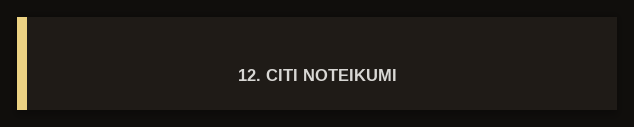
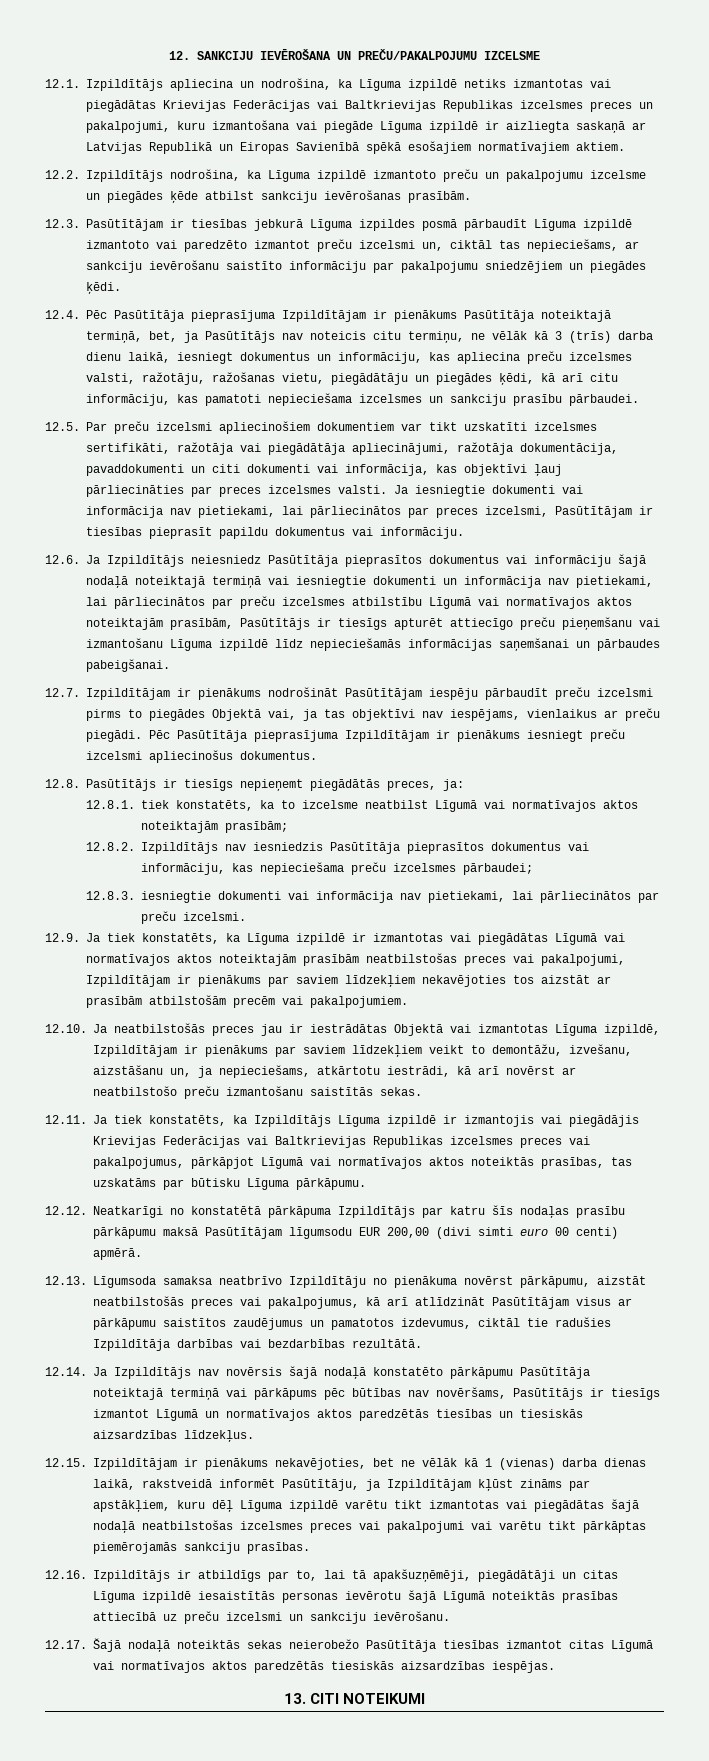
(261, 75) none -> [197,48,540,60] [45,78,611,91] [86,100,653,112] [86,120,646,133] [86,141,625,154] [45,169,646,182] [86,190,471,203] [45,219,632,231] [86,239,639,252] [86,260,646,273] [86,282,121,294] [45,310,611,322] [86,331,653,343] [86,351,632,364] [86,372,618,385] [86,393,639,406] [45,421,597,434] [86,442,618,455] [86,464,562,476] [86,485,583,497] [86,506,653,518] [86,527,464,539] [45,554,646,567] [86,576,653,588] [86,596,632,609] [86,617,660,630] [86,638,660,651] [86,659,170,672] [45,687,653,700] [86,708,660,721] [86,729,625,742] [86,750,317,763] [45,779,464,791] [85,800,638,812] [140,821,288,833] [85,842,589,854] [140,862,533,875] [85,891,659,903] [140,911,246,924] [45,933,625,945] [86,953,625,966] [86,975,611,987] [86,995,408,1008] [45,1023,660,1036] [93,1044,632,1057] [93,1065,576,1078] [93,1086,422,1099] [45,1115,639,1127] [93,1136,590,1148] [93,1157,632,1169] [93,1178,366,1190] [45,1205,625,1218] [93,1227,618,1239] [93,1248,142,1260] [45,1276,646,1288] [93,1296,632,1309] [93,1317,611,1330] [93,1339,422,1351] [45,1366,590,1379] [93,1387,660,1400] [93,1409,583,1421] [93,1430,254,1442] [45,1458,646,1470] [93,1479,590,1491] [93,1499,639,1512] [93,1520,646,1533] [93,1542,310,1554] [45,1569,618,1582] [93,1590,618,1603] [93,1611,450,1624] [45,1638,653,1652] [93,1661,555,1673] [283,1693,306,1704] SANKCIJU IEVĒROŠANA UN PREČU/PAKALPOJUMU IZCELSME // 12.1. Izpildītājs apliecina un nodrošina, ka Līguma izpildē netiks izmantotas vai piegādātas Krievijas Federācijas vai Baltkrievijas Republikas izcelsmes preces un pakalpojumi, kuru izmantošana vai piegāde Līguma izpildē ir aizliegta saskaņā ar Latvijas Republikā un Eiropas Savienībā spēkā esošajiem normatīvajiem aktiem. // 12.2. Izpildītājs nodrošina, ka Līguma izpildē izmantoto preču un pakalpojumu izcelsme un piegādes ķēde atbilst sankciju ievērošanas prasībām. // 12.3. Pasūtītājam ir tiesības jebkurā Līguma izpildes posmā pārbaudīt Līguma izpildē izmantoto vai paredzēto izmantot preču izcelsmi un, ciktāl tas nepieciešams, ar sankciju ievērošanu saistīto informāciju par pakalpojumu sniedzējiem un piegādes ķēdi. // 12.4. Pēc Pasūtītāja pieprasījuma Izpildītājam ir pienākums Pasūtītāja noteiktajā termiņā, bet, ja Pasūtītājs nav noteicis citu termiņu, ne vēlāk kā 3 (trīs) darba dienu laikā, iesniegt dokumentus un informāciju, kas apliecina preču izcelsmes valsti, ražotāju, ražošanas vietu, piegādātāju un piegādes ķēdi, kā arī citu informāciju, kas pamatoti nepieciešama izcelsmes un sankciju prasību pārbaudei. // 12.5. Par preču izcelsmi apliecinošiem dokumentiem var tikt uzskatīti izcelsmes sertifikāti, ražotāja vai piegādātāja apliecinājumi, ražotāja dokumentācija, pavaddokumenti un citi dokumenti vai informācija, kas objektīvi ļauj pārliecināties par preces izcelsmes valsti. Ja iesniegtie dokumenti vai informācija nav pietiekami, lai pārliecinātos par preces izcelsmi, Pasūtītājam ir tiesības pieprasīt papildu dokumentus vai informāciju. // 12.6. Ja Izpildītājs neiesniedz Pasūtītāja pieprasītos dokumentus vai informāciju šajā nodaļā noteiktajā termiņā vai iesniegtie dokumenti un informācija nav pietiekami, lai pārliecinātos par preču izcelsmes atbilstību Līgumā vai normatīvajos aktos noteiktajām prasībām, Pasūtītājs ir tiesīgs apturēt attiecīgo preču pieņemšanu vai izmantošanu Līguma izpildē līdz nepieciešamās informācijas saņemšanai un pārbaudes pabeigšanai. // 12.7. Izpildītājam ir pienākums nodrošināt Pasūtītājam iespēju pārbaudīt preču izcelsmi pirms to piegādes Objektā vai, ja tas objektīvi nav iespējams, vienlaikus ar preču piegādi. Pēc Pasūtītāja pieprasījuma Izpildītājam ir pienākums iesniegt preču izcelsmi apliecinošus dokumentus. // 12.8. Pasūtītājs ir tiesīgs nepieņemt piegādātās preces, ja: // 12.8.1. tiek konstatēts, ka to izcelsme neatbilst Līgumā vai normatīvajos aktos noteiktajām prasībām; // 12.8.2. Izpildītājs nav iesniedzis Pasūtītāja pieprasītos dokumentus vai informāciju, kas nepieciešama preču izcelsmes pārbaudei; // 12.8.3. iesniegtie dokumenti vai informācija nav pietiekami, lai pārliecinātos par preču izcelsmi. // 12.9. Ja tiek konstatēts, ka Līguma izpildē ir izmantotas vai piegādātas Līgumā vai normatīvajos aktos noteiktajām prasībām neatbilstošas preces vai pakalpojumi, Izpildītājam ir pienākums par saviem līdzekļiem nekavējoties tos aizstāt ar prasībām atbilstošām precēm vai pakalpojumiem. // 12.10. Ja neatbilstošās preces jau ir iestrādātas Objektā vai izmantotas Līguma izpildē, Izpildītājam ir pienākums par saviem līdzekļiem veikt to demontāžu, izvešanu, aizstāšanu un, ja nepieciešams, atkārtotu iestrādi, kā arī novērst ar neatbilstošo preču izmantošanu saistītās sekas. // 12.11. Ja tiek konstatēts, ka Izpildītājs Līguma izpildē ir izmantojis vai piegādājis Krievijas Federācijas vai Baltkrievijas Republikas izcelsmes preces vai pakalpojumus, pārkāpjot Līgumā vai normatīvajos aktos noteiktās prasības, tas uzskatāms par būtisku Līguma pārkāpumu. // 12.12. Neatkarīgi no konstatētā pārkāpuma Izpildītājs par katru šīs nodaļas prasību pārkāpumu maksā Pasūtītājam līgumsodu EUR 200,00 (divi simti euro 00 centi) apmērā. // 12.13. Līgumsoda samaksa neatbrīvo Izpildītāju no pienākuma novērst pārkāpumu, aizstāt neatbilstošās preces vai pakalpojumus, kā arī atlīdzināt Pasūtītājam visus ar pārkāpumu saistītos zaudējumus un pamatotos izdevumus, ciktāl tie radušies Izpildītāja darbības vai bezdarbības rezultātā. // 12.14. Ja Izpildītājs nav novērsis šajā nodaļā konstatēto pārkāpumu Pasūtītāja noteiktajā termiņā vai pārkāpums pēc būtības nav novēršams, Pasūtītājs ir tiesīgs izmantot Līgumā un normatīvajos aktos paredzētās tiesības un tiesiskās aizsardzības līdzekļus. // 12.15. Izpildītājam ir pienākums nekavējoties, bet ne vēlāk kā 1 (vienas) darba dienas laikā, rakstveidā informēt Pasūtītāju, ja Izpildītājam kļūst zināms par apstākļiem, kuru dēļ Līguma izpildē varētu tikt izmantotas vai piegādātas šajā nodaļā neatbilstošas izcelsmes preces vai pakalpojumi vai varētu tikt pārkāptas piemērojamās sankciju prasības. // 12.16. Izpildītājs ir atbildīgs par to, lai tā apakšuzņēmēji, piegādātāji un citas Līguma izpildē iesaistītās personas ievērotu šajā Līgumā noteiktās prasības attiecībā uz preču izcelsmi un sankciju ievērošanu. // 12.17. Šajā nodaļā noteiktās sekas neierobežo Pasūtītāja tiesības izmantot citas Līgumā vai normatīvajos aktos paredzētās tiesiskās aizsardzības iespējas. // 13.

